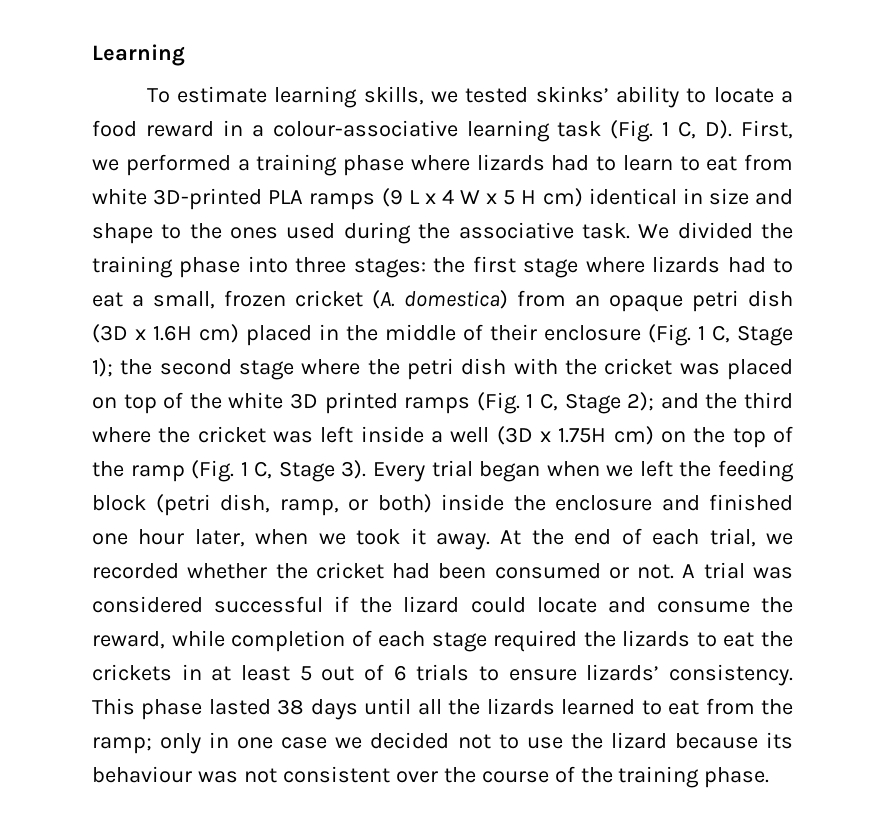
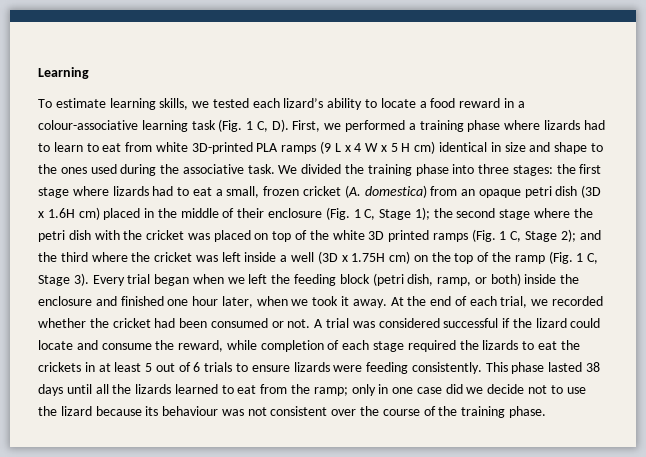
[535,86,609,103] skinks’ -> [252,98,324,108] each lizard’s
[586,664,794,686] lizards’ consistency. -> [293,362,482,374] lizards were feeding consistently.
[335,732,450,749] we decided -> [445,384,525,394] did we decide

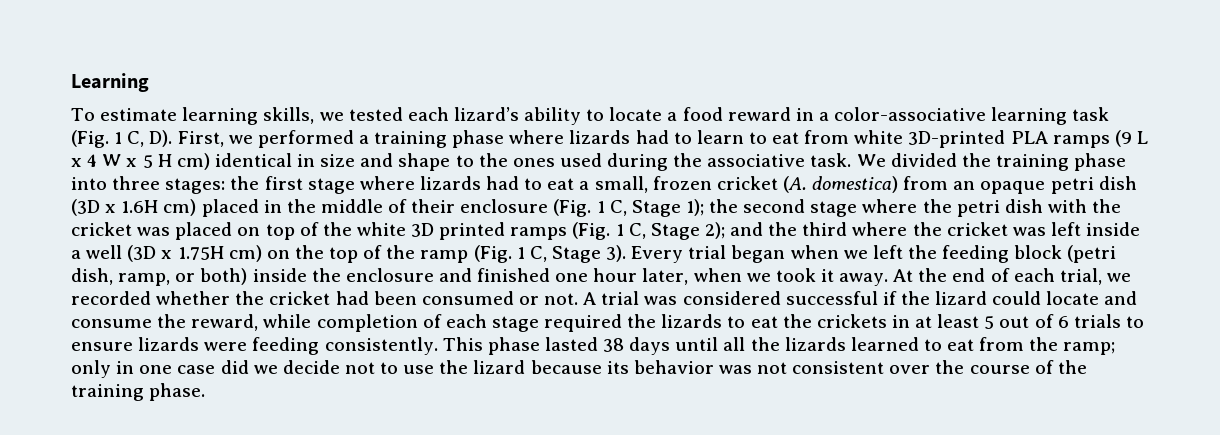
[38,120,138,130] colour-associative -> [834,107,987,121] color-associative
[162,406,219,416] behaviour -> [633,360,714,374] behavior

